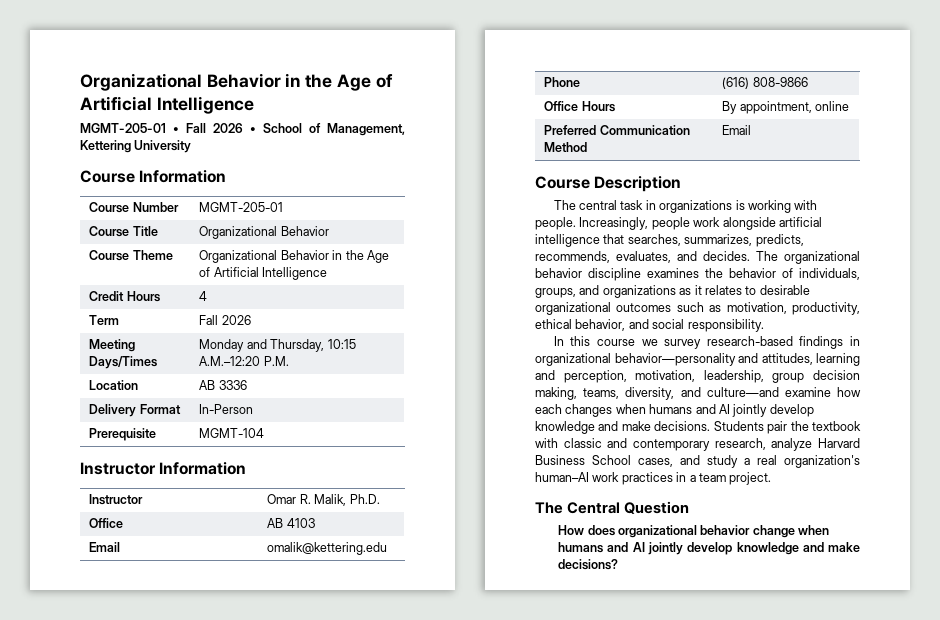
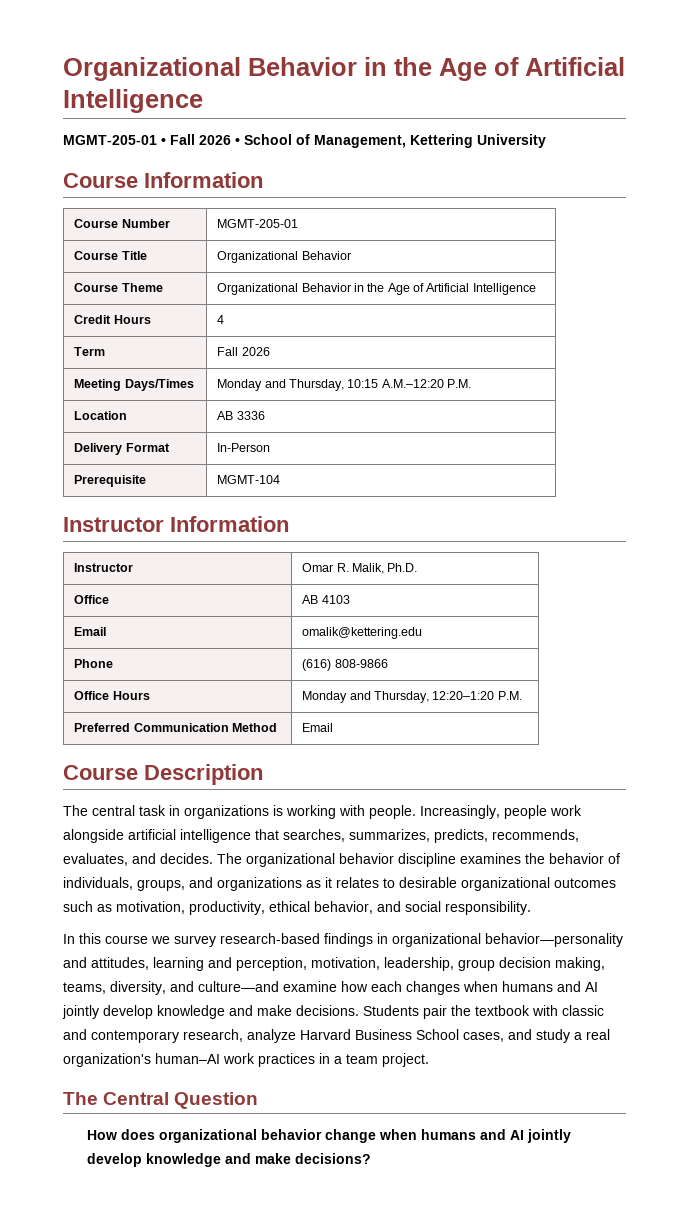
[722,101,850,114] By appointment, online -> [302,691,522,703] Monday and Thursday, 12:20–1:20 P.M.

